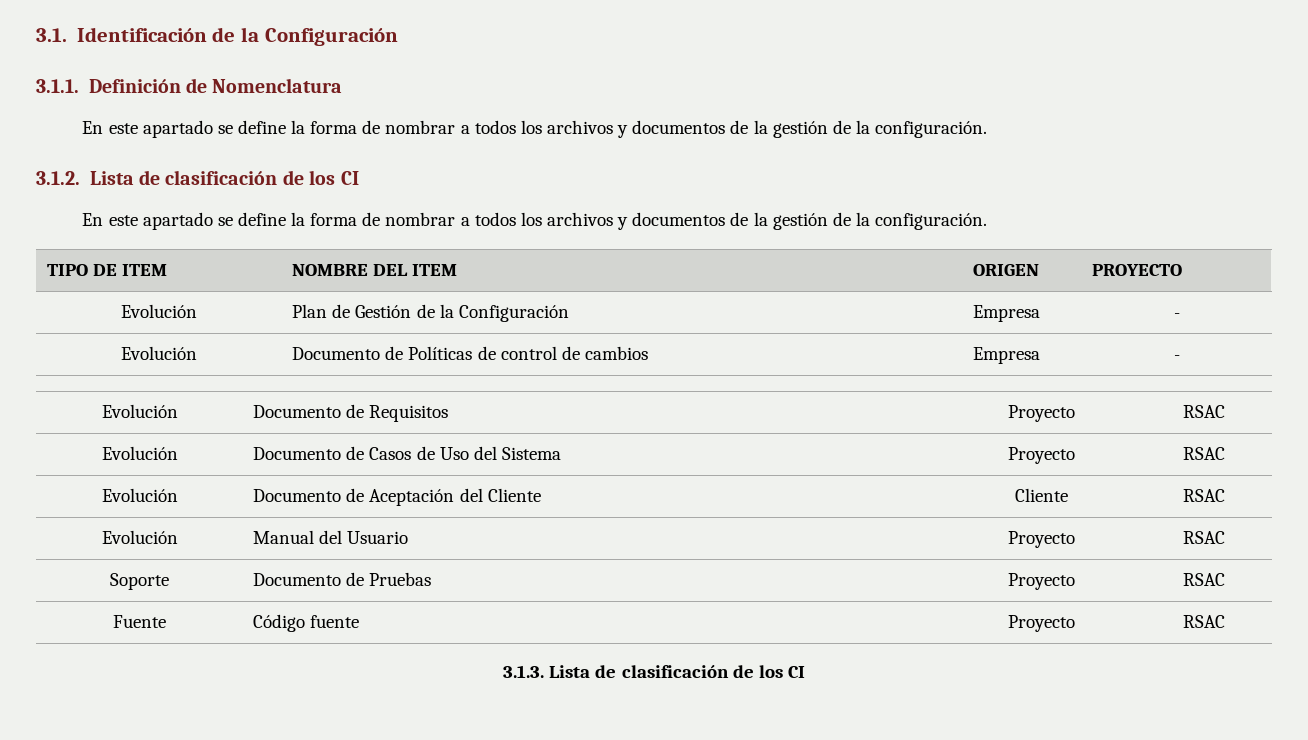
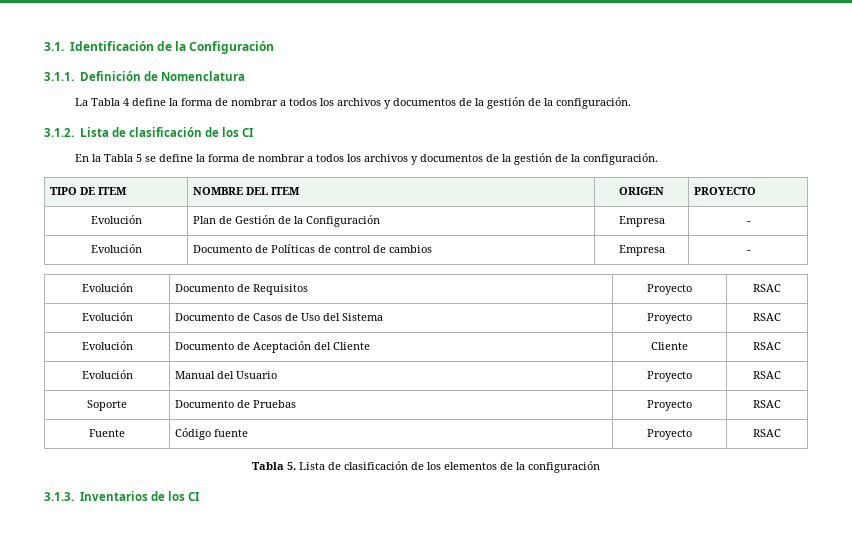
[82,120,233,138] En este apartado se -> [74,98,129,106] La Tabla 4
[108,212,213,230] este apartado -> [91,154,142,162] la Tabla 5
[503,665,783,678] 3.1.3. Lista de clasificación de los -> [252,461,600,473] [44,491,185,501] Tabla 5. Lista de clasificación de los elementos de la configuración // 3.1.3. Inventarios de los

